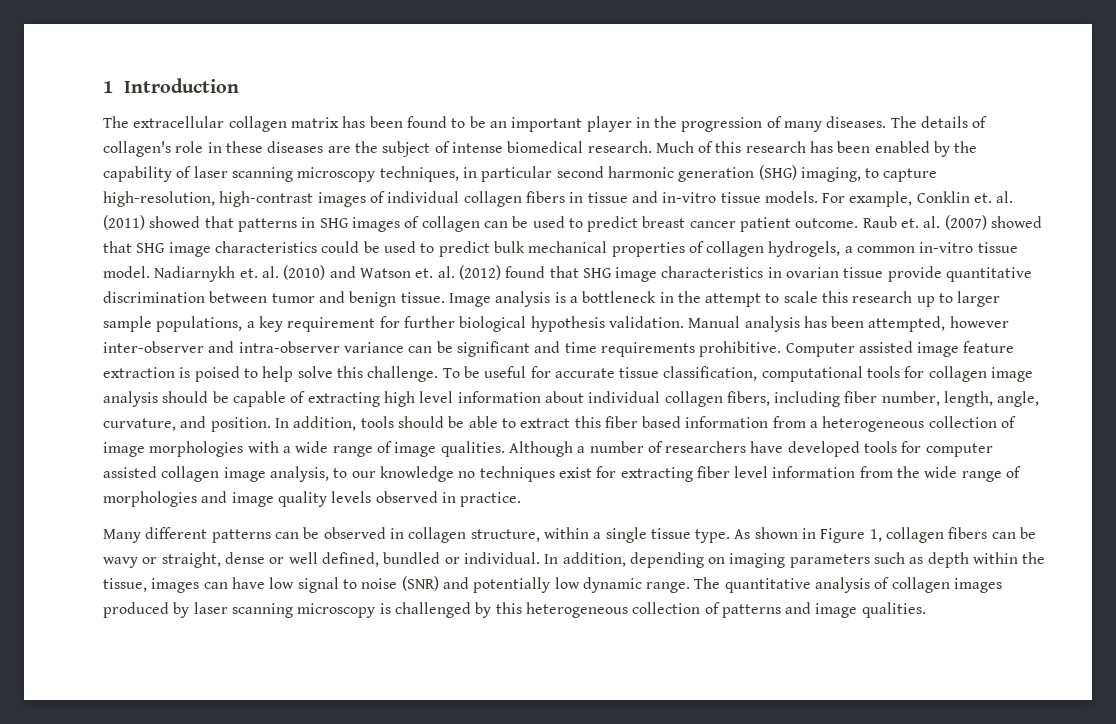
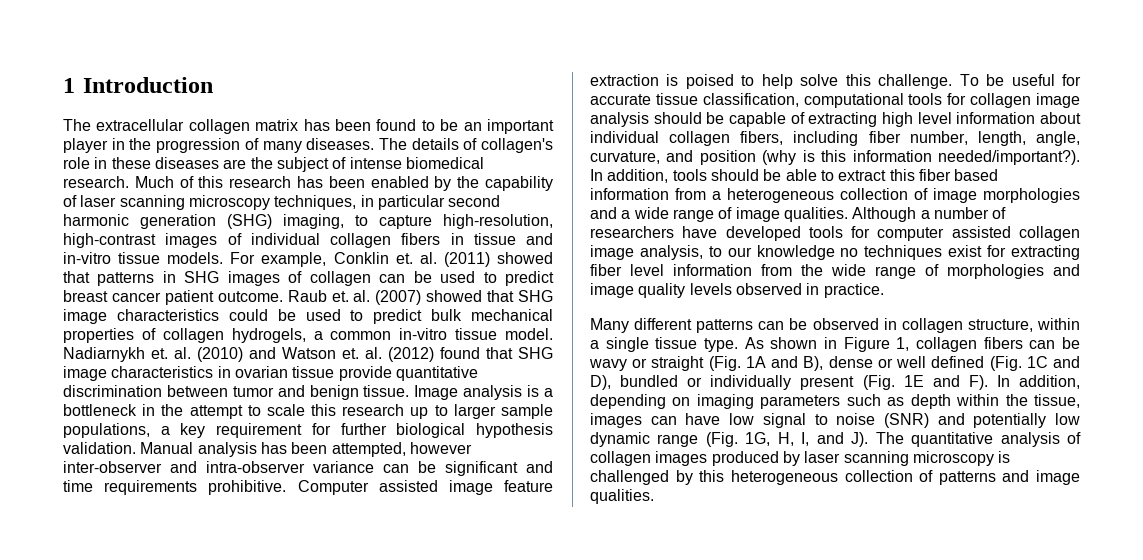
[210,417,271,432] position. -> [699,150,1080,165] position (why is this information needed/important?).
[247,441,279,453] with -> [590,207,617,219] and
[161,552,540,568] straight, dense or well defined, bundled or individual. -> [651,356,1080,371] [590,375,988,390] straight (Fig. 1A and B), dense or well defined (Fig. 1C and D), bundled or individually present (Fig. 1E and F).
[646,582,691,593] range. -> [657,432,869,447] range (Fig. 1G, H, I, and J).

